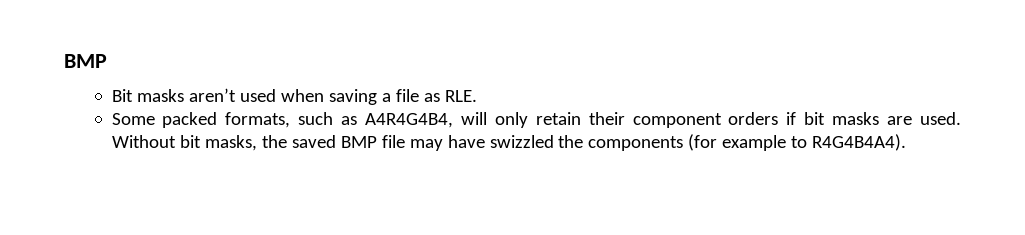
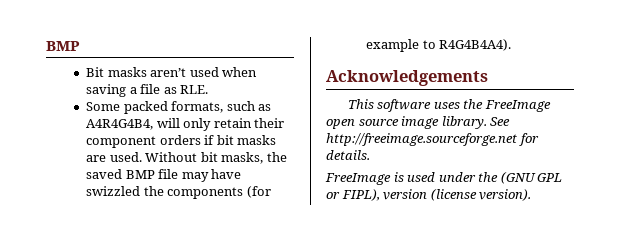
(907, 142) none -> [326,70,488,86] [347,99,551,112] [326,116,511,129] [326,133,539,146] [326,150,370,160] [325,172,563,185] [326,189,532,201] // Acknowledgements // This software uses the FreeImage open source image library. See http://freeimage.sourceforge.net for details. // FreeImage is used under the (GNU GPL or FIPL), version (license version).

